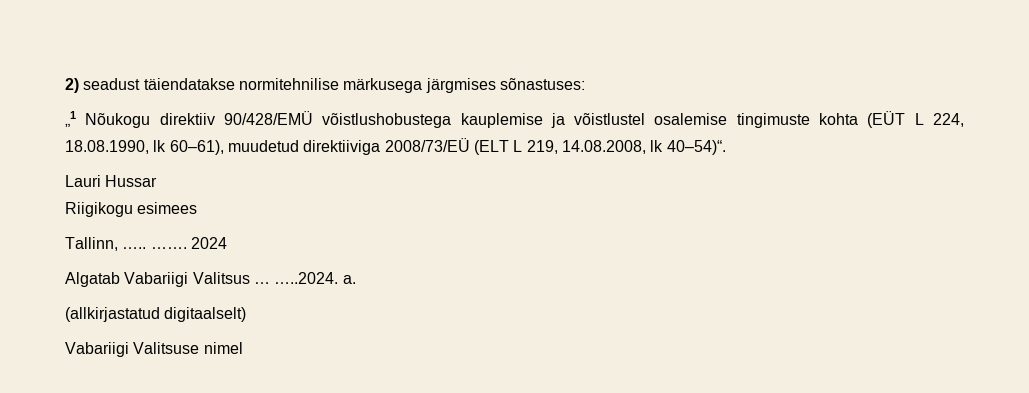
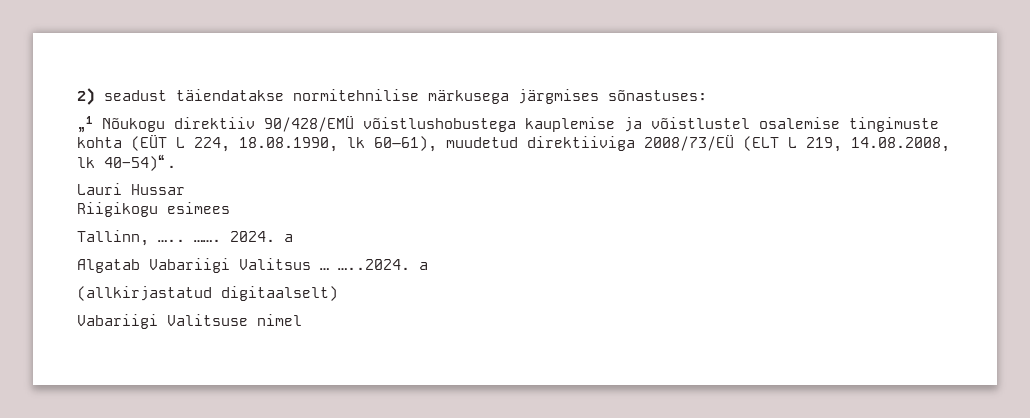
[190,237,227,249] 2024 -> [230,231,293,242] 2024. a
[342,275,356,284] a. -> [419,262,428,270] a

